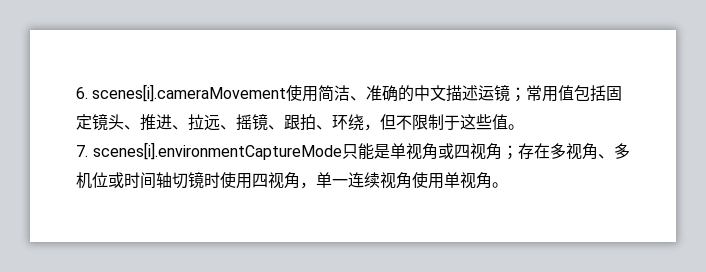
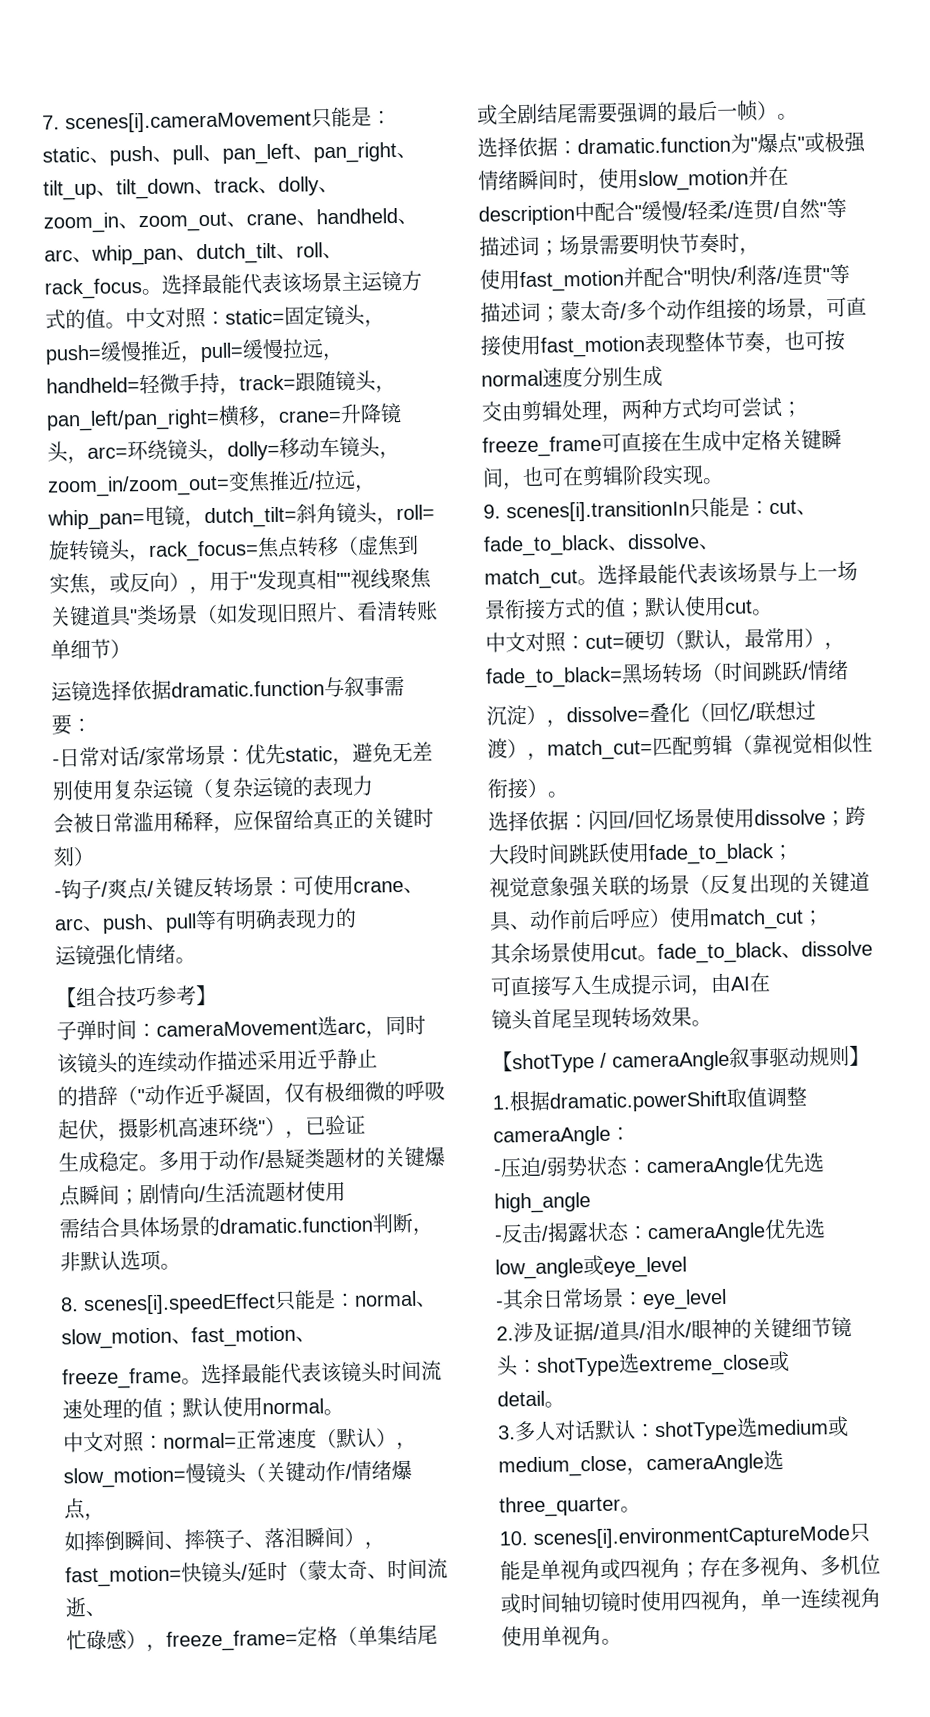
[76,84,623,102] [76,113,524,131] [76,145,88,157] 6. scenes[i].cameraMovement使用简洁、准确的中文描述运镜；常用值包括固定镜头、推进、拉远、摇镜、跟拍、环绕，但不限制于这些值。 // 7. -> [42,106,392,134] [42,141,417,166] [43,176,339,201] [43,207,418,234] [44,242,343,266] [44,270,422,300] [45,304,385,330] [45,338,344,365] [46,370,396,396] [46,402,402,432] [47,436,400,465] [47,469,376,498] [47,502,435,531] [48,534,419,563] [49,567,432,596] [49,600,438,627] [50,638,131,660] [51,675,405,702] [51,714,92,736] [52,741,433,768] [52,775,373,801] [53,807,434,835] [53,846,95,867] [54,875,424,900] [54,907,357,934] [55,943,196,966] [55,984,217,1008] [56,1014,426,1041] [57,1048,378,1075] [57,1080,445,1107] [58,1114,366,1142] [58,1146,445,1174] [59,1181,346,1207] [59,1212,433,1239] [60,1249,181,1272] [60,1289,437,1316] [61,1325,316,1350] [62,1360,442,1390] [62,1396,344,1420] [63,1427,417,1453] [63,1459,412,1489] [64,1498,105,1522] [64,1526,385,1552] [65,1558,448,1588] [65,1597,106,1618] [66,1624,438,1653] [477,100,798,126] [477,131,866,158] [478,165,789,193] [478,197,847,226] [479,232,760,257] [479,263,850,293] [480,296,867,323] [480,329,845,358] [481,365,663,388] [481,396,803,423] [482,428,842,458] [482,464,724,491] [483,496,817,523] [483,533,720,557] [484,560,858,590] [484,596,773,621] [485,627,845,653] [485,659,849,689] [486,700,816,728] [487,732,873,761] [487,777,569,800] [488,805,866,832] [488,842,794,866] [489,871,870,898] [489,907,824,932] [490,940,873,965] [490,972,771,997] [491,1006,712,1031] [492,1045,870,1074] [492,1086,807,1113] [493,1125,631,1147] [493,1152,825,1178] [494,1192,591,1214] [494,1218,826,1244] [495,1254,687,1280] [496,1287,727,1311] [496,1316,852,1343] [496,1350,790,1377] [497,1390,565,1408] [498,1415,849,1442] [498,1450,784,1478] [499,1495,641,1518] [499,1531,528,1546] 7. scenes[i].cameraMovement只能是：static、push、pull、pan_left、pan_right、tilt_up、tilt_down、track、dolly、zoom_in、zoom_out、crane、handheld、arc、whip_pan、dutch_tilt、roll、rack_focus。选择最能代表该场景主运镜方式的值。中文对照：static=固定镜头，push=缓慢推近，pull=缓慢拉远，handheld=轻微手持，track=跟随镜头，pan_left/pan_right=横移，crane=升降镜头，arc=环绕镜头，dolly=移动车镜头，zoom_in/zoom_out=变焦推近/拉远，whip_pan=甩镜，dutch_tilt=斜角镜头，roll=旋转镜头，rack_focus=焦点转移（虚焦到实焦，或反向），用于"发现真相""视线聚焦关键道具"类场景（如发现旧照片、看清转账单细节） // 运镜选择依据dramatic.function与叙事需要： // -日常对话/家常场景：优先static，避免无差别使用复杂运镜（复杂运镜的表现力 // 会被日常滥用稀释，应保留给真正的关键时刻） // -钩子/爽点/关键反转场景：可使用crane、arc、push、pull等有明确表现力的 // 运镜强化情绪。 // 【组合技巧参考】 // 子弹时间：cameraMovement选arc，同时该镜头的连续动作描述采用近乎静止 // 的措辞（"动作近乎凝固，仅有极细微的呼吸起伏，摄影机高速环绕"），已验证 // 生成稳定。多用于动作/悬疑类题材的关键爆点瞬间；剧情向/生活流题材使用 // 需结合具体场景的dramatic.function判断，非默认选项。 // 8. scenes[i].speedEffect只能是：normal、slow_motion、fast_motion、 // freeze_frame。选择最能代表该镜头时间流速处理的值；默认使用normal。 // 中文对照：normal=正常速度（默认），slow_motion=慢镜头（关键动作/情绪爆点， // 如摔倒瞬间、摔筷子、落泪瞬间），fast_motion=快镜头/延时（蒙太奇、时间流逝、 // 忙碌感），freeze_frame=定格（单集结尾或全剧结尾需要强调的最后一帧）。 // 选择依据：dramatic.function为"爆点"或极强情绪瞬间时，使用slow_motion并在description中配合"缓慢/轻柔/连贯/自然"等描述词；场景需要明快节奏时， // 使用fast_motion并配合"明快/利落/连贯"等描述词；蒙太奇/多个动作组接的场景，可直接使用fast_motion表现整体节奏，也可按normal速度分别生成 // 交由剪辑处理，两种方式均可尝试；freeze_frame可直接在生成中定格关键瞬间，也可在剪辑阶段实现。 // 9. scenes[i].transitionIn只能是：cut、fade_to_black、dissolve、 // match_cut。选择最能代表该场景与上一场景衔接方式的值；默认使用cut。 // 中文对照：cut=硬切（默认，最常用），fade_to_black=黑场转场（时间跳跃/情绪 // 沉淀），dissolve=叠化（回忆/联想过渡），match_cut=匹配剪辑（靠视觉相似性 // 衔接）。 // 选择依据：闪回/回忆场景使用dissolve；跨大段时间跳跃使用fade_to_black； // 视觉意象强关联的场景（反复出现的关键道具、动作前后呼应）使用match_cut； // 其余场景使用cut。fade_to_black、dissolve可直接写入生成提示词，由AI在 // 镜头首尾呈现转场效果。 // 【shotType / cameraAngle叙事驱动规则】 // 1.根据dramatic.powerShift取值调整cameraAngle： // -压迫/弱势状态：cameraAngle优先选high_angle // -反击/揭露状态：cameraAngle优先选low_angle或eye_level // -其余日常场景：eye_level // 2.涉及证据/道具/泪水/眼神的关键细节镜头：shotType选extreme_close或 // detail。 // 3.多人对话默认：shotType选medium或medium_close，cameraAngle选 // three_quarter。 // 10.

